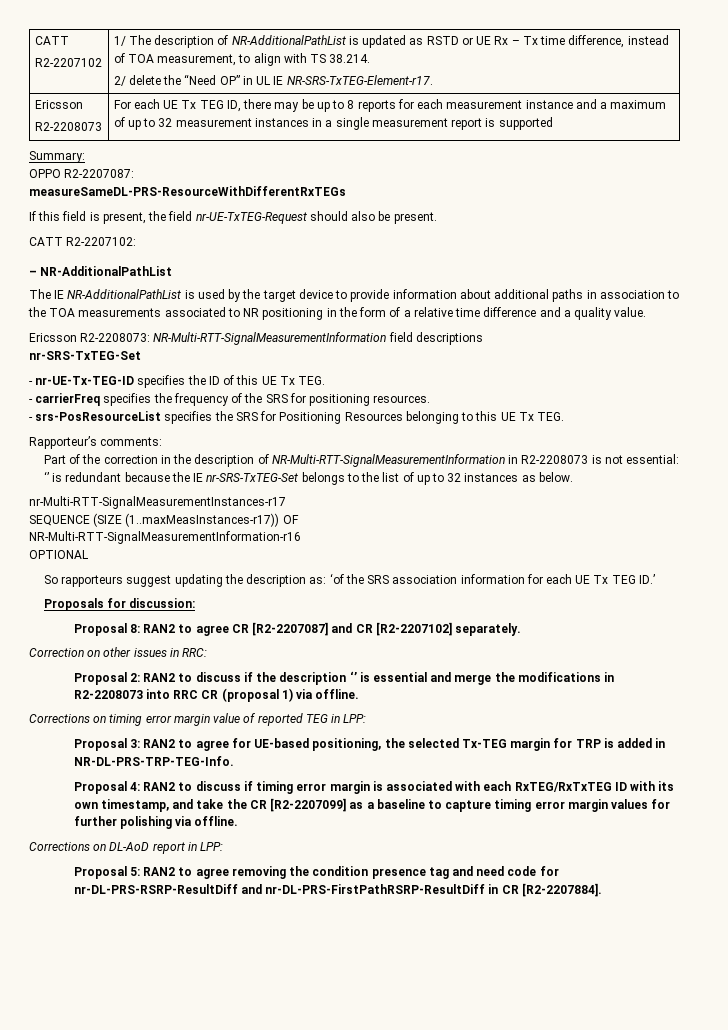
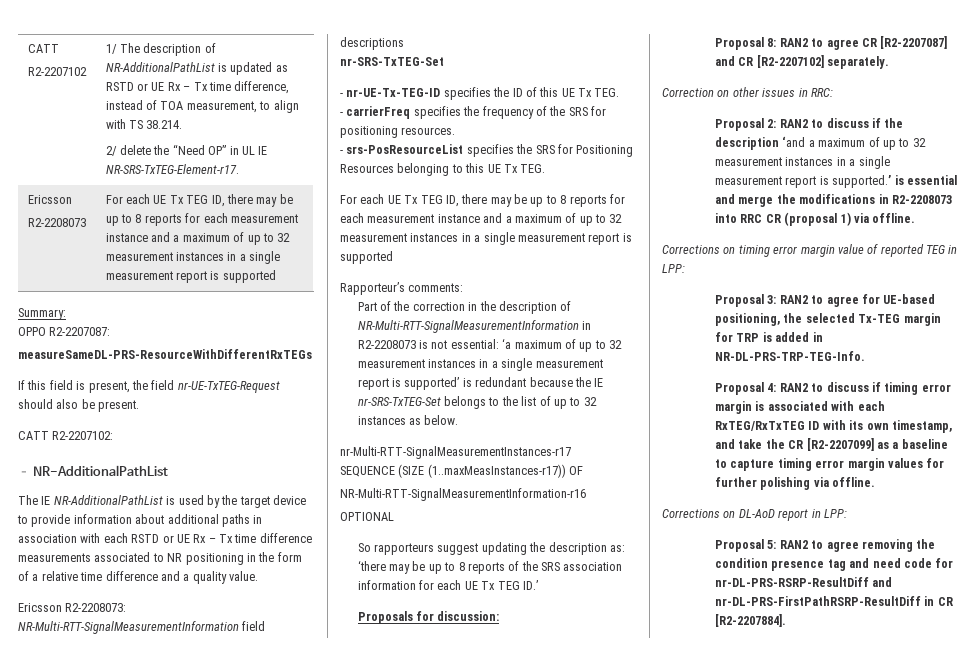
[667,290,680,299] [28,307,76,317] to the TOA -> [80,533,312,543] with each RSTD or UE Rx – Tx time difference
(565, 416) none -> [340,194,625,207] [340,213,623,226] [340,232,632,245] [340,251,393,264] // For each UE Tx TEG ID, there may be up to 8 reports for each measurement instance and a maximum of up to 32 measurement instances in a single measurement report is supported
[43,471,49,482] ‘’ -> [502,338,623,352] [357,358,603,371] [357,377,460,390] ‘a maximum of up to 32 measurement instances in a single measurement report is supported’
[329,573,344,584] ‘of -> [357,560,520,574] ‘there may be up to 8 reports of
[349,671,357,682] ‘’ -> [782,136,926,150] [715,156,890,169] [715,175,892,188] ‘and a maximum of up to 32 measurement instances in a single measurement report is supported.’

